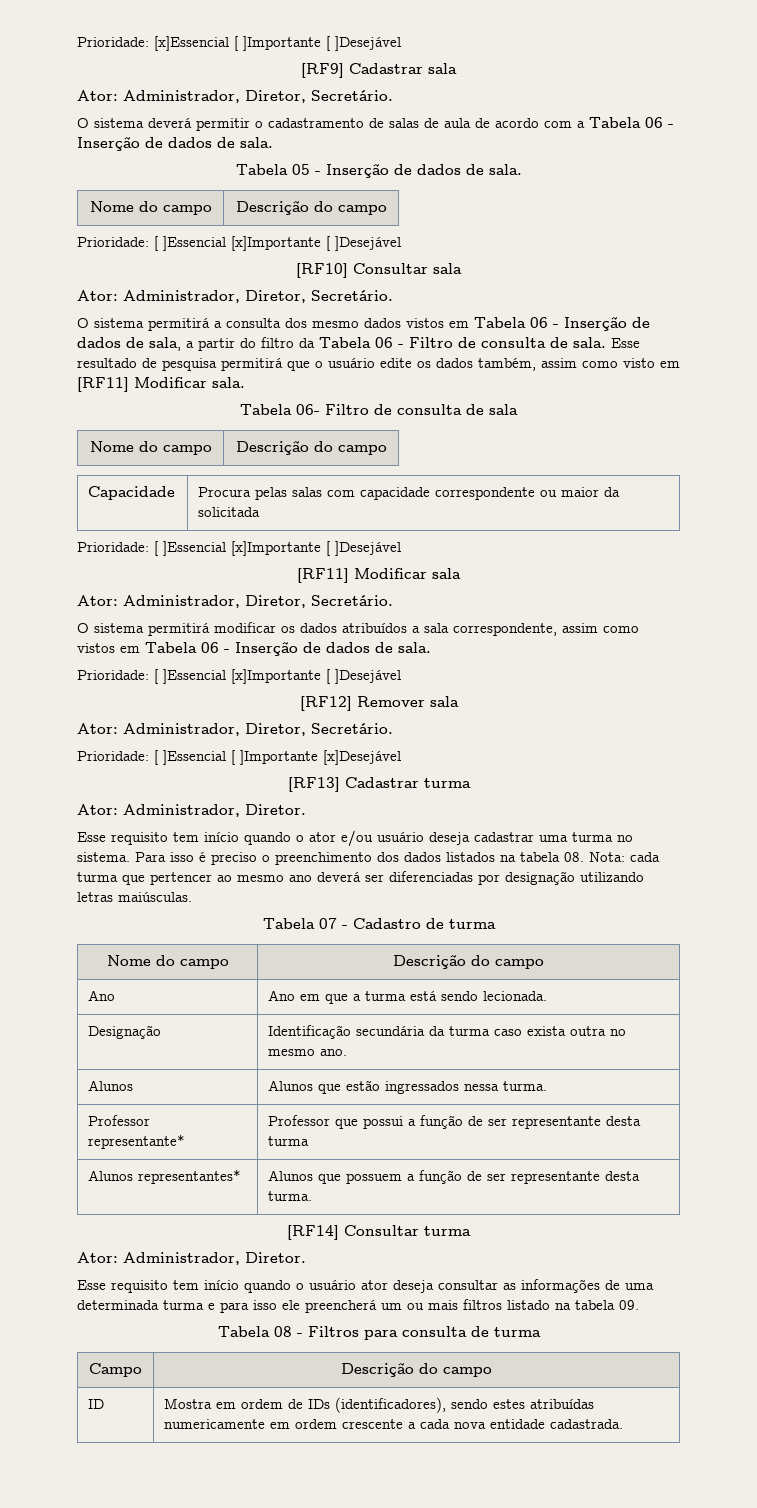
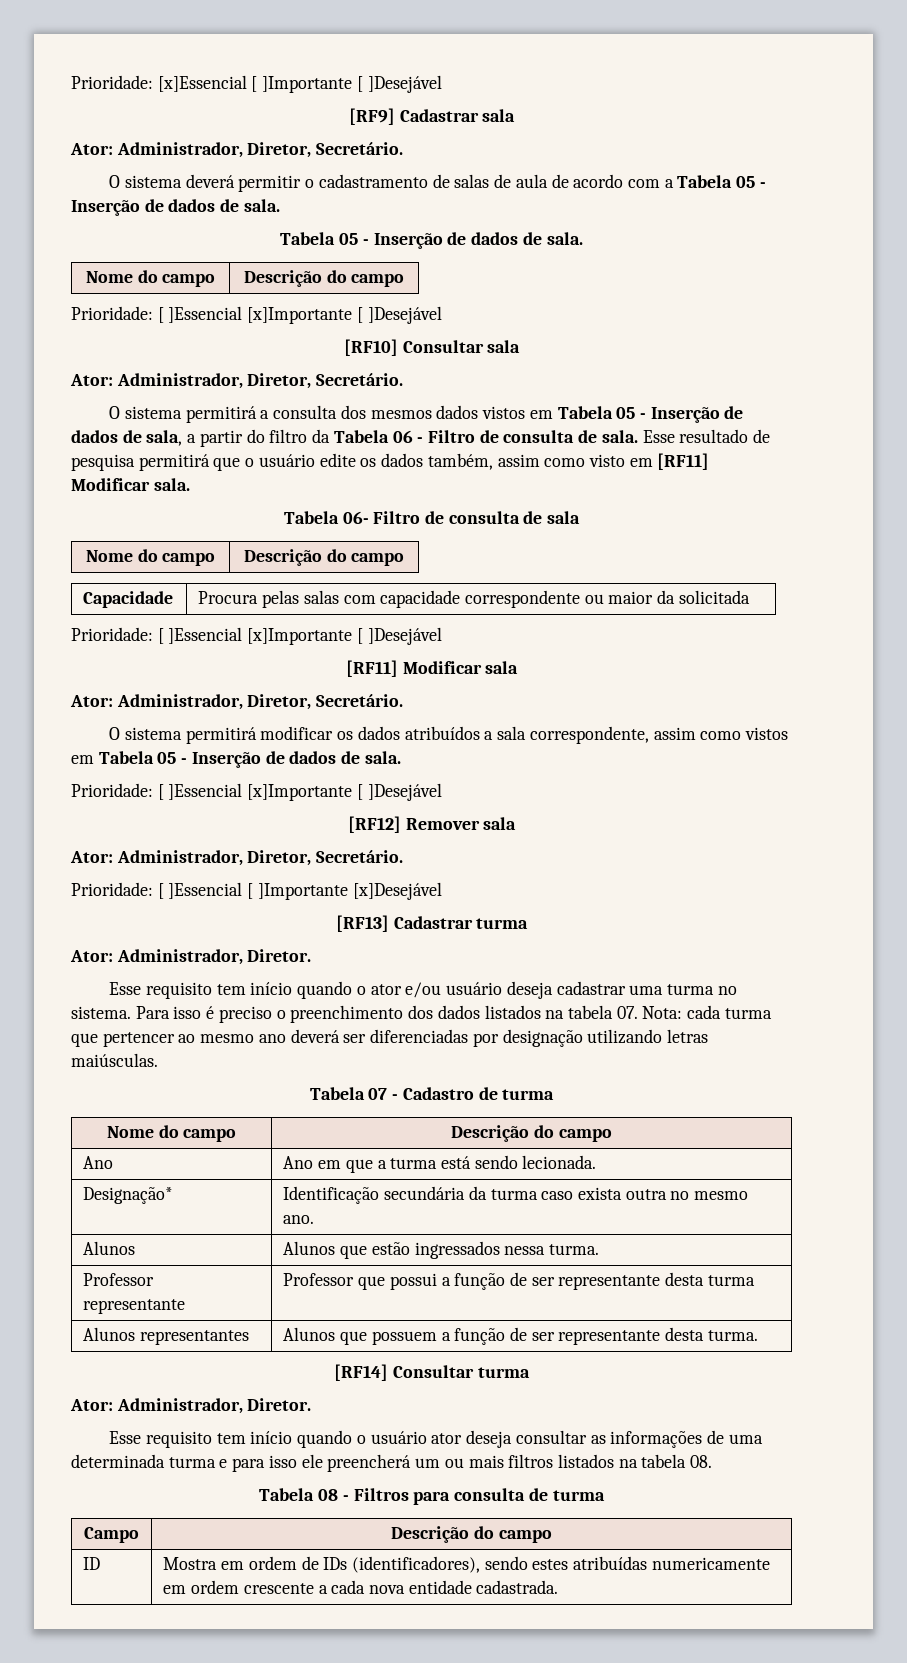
[645,117,663,128] 06 -> [736,176,756,188] 05
[312,321,359,328] mesmo -> [370,410,432,419] mesmos
[530,317,548,328] 06 -> [616,407,636,419] 05
[201,642,219,653] 06 -> [157,752,177,764] 05
[564,852,584,862] 08. -> [616,1006,638,1019] 07.
[88,1025,162,1039] Designação -> [83,1187,174,1204] Designação*
[88,1134,186,1149] representante* -> [83,1299,186,1314] representante
[138,1169,242,1184] representantes* -> [140,1330,250,1345] representantes
[507,1300,639,1310] listado na tabela 09. -> [557,1454,713,1468] listados na tabela 08.

